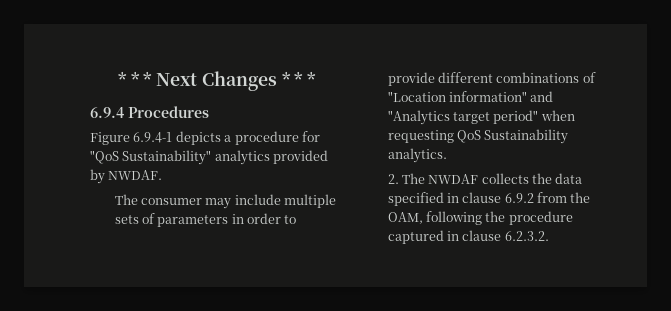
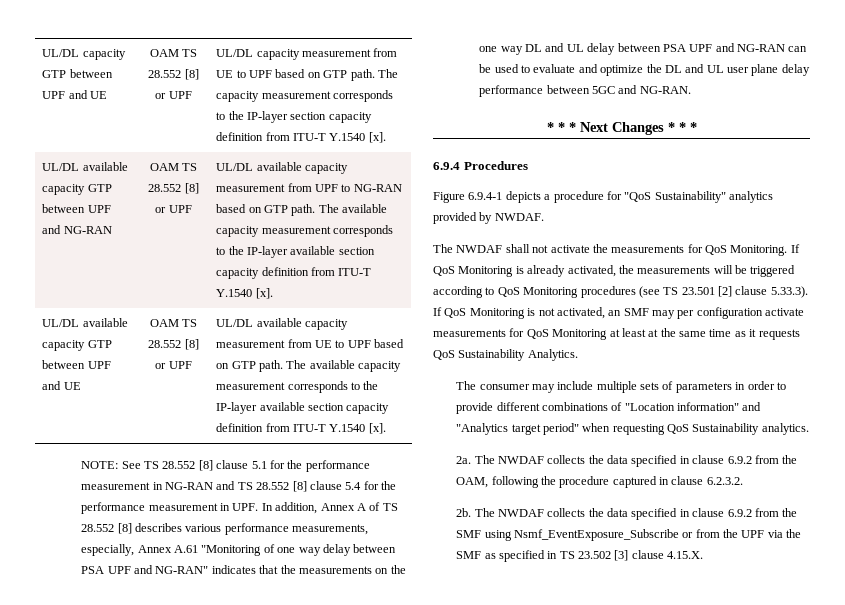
(117, 78) none -> [42,49,126,60] [42,69,113,78] [42,90,108,99] [149,49,198,57] [148,69,199,80] [155,91,192,99] [216,48,398,60] [216,69,398,81] [216,90,394,102] [216,111,372,123] [216,132,386,143] [42,162,128,171] [42,184,112,195] [42,204,111,213] [42,225,112,234] [149,163,198,171] [148,183,199,194] [155,205,192,213] [216,162,349,174] [216,183,402,192] [216,204,388,216] [216,225,394,237] [216,246,375,258] [216,267,372,279] [216,288,273,299] [42,318,128,327] [42,340,112,351] [42,360,111,369] [42,381,81,390] [149,319,198,327] [148,339,199,350] [155,361,192,369] [216,318,349,330] [216,339,405,348] [216,360,402,372] [216,381,379,393] [216,402,390,414] [216,423,386,434] [81,460,370,472] [81,481,397,492] [81,502,398,514] [81,523,369,535] [81,544,397,556] [81,565,406,574] [479,43,808,55] [479,64,810,76] [479,85,691,97] UL/DL capacity GTP between UPF and UE | OAM TS 28.552 [8] or UPF | UL/DL capacity measurement from UE to UPF based on GTP path. The capacity measurement corresponds to the IP-layer section capacity definition from ITU-T Y.1540 [x]. // UL/DL available capacity GTP between UPF and NG-RAN | OAM TS 28.552 [8] or UPF | UL/DL available capacity measurement from UPF to NG-RAN based on GTP path. The available capacity measurement corresponds to the IP-layer available section capacity definition from ITU-T Y.1540 [x]. // UL/DL available capacity GTP between UPF and UE | OAM TS 28.552 [8] or UPF | UL/DL available capacity measurement from UE to UPF based on GTP path. The available capacity measurement corresponds to the IP-layer available section capacity definition from ITU-T Y.1540 [x]. // NOTE: See TS 28.552 [8] clause 5.1 for the performance measurement in NG-RAN and TS 28.552 [8] clause 5.4 for the performance measurement in UPF. In addition, Annex A of TS 28.552 [8] describes various performance measurements, especially, Annex A.61 "Monitoring of one way delay between PSA UPF and NG-RAN" indicates that the measurements on the one way DL and UL delay between PSA UPF and NG-RAN can be used to evaluate and optimize the DL and UL user plane delay performance between 5GC and NG-RAN. //
(163, 175) none -> [433,244,800,256] [433,265,796,277] [433,286,808,298] [433,307,805,319] [433,328,800,340] [433,349,578,361] // The NWDAF shall not activate the measurements for QoS Monitoring. If QoS Monitoring is already activated, the measurements will be triggered according to QoS Monitoring procedures (see TS 23.501 [2] clause 5.33.3). If QoS Monitoring is not activated, an SMF may per configuration activate measurements for QoS Monitoring at least at the same time as it requests QoS Sustainability Analytics.
[387,174,399,184] 2. -> [456,456,472,464] 2a.
(549, 236) none -> [456,508,798,520] [456,529,802,541] [456,550,704,562] // 2b. The NWDAF collects the data specified in clause 6.9.2 from the SMF using Nsmf_EventExposure_Subscribe or from the UPF via the SMF as specified in TS 23.502 [3] clause 4.15.X.

